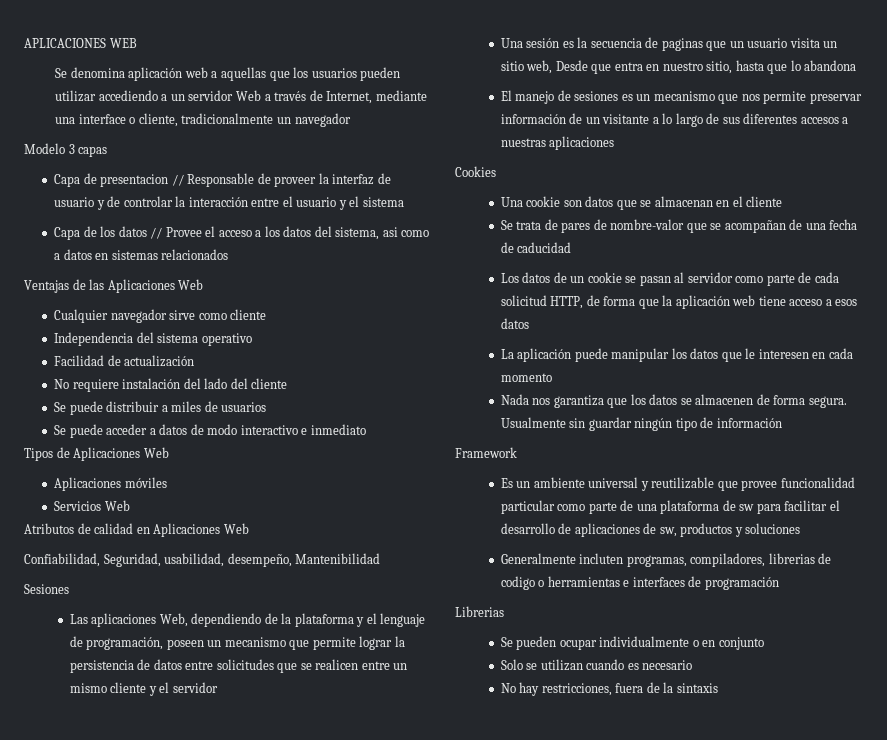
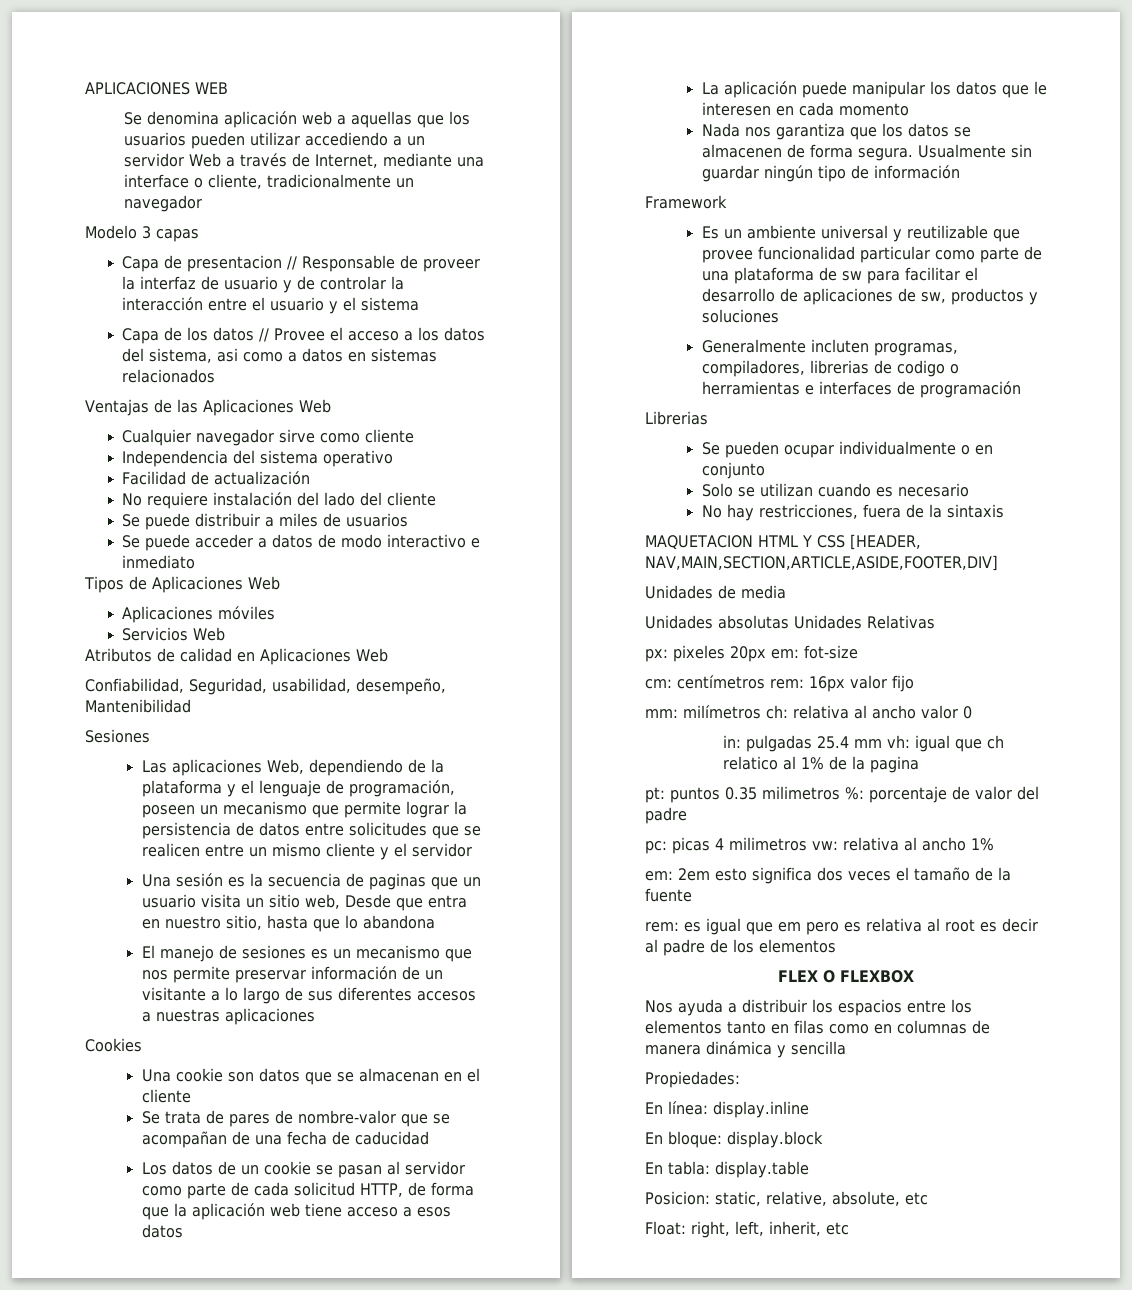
(718, 688) none -> [645,534,921,550] [645,555,998,571] [645,585,786,599] [645,615,935,629] [645,645,858,662] [645,675,914,692] [645,705,972,719] [723,735,1005,752] [723,756,920,773] [645,786,1039,803] [645,807,687,824] [645,837,994,854] [645,867,1011,884] [645,888,692,902] [645,918,1038,935] [645,939,836,956] [778,970,914,983] [645,999,972,1016] [645,1020,990,1034] [645,1041,846,1058] [645,1071,740,1088] [645,1101,809,1118] [645,1131,823,1148] [645,1161,809,1178] [645,1191,928,1206] [645,1221,849,1238] // MAQUETACION HTML Y CSS [HEADER, NAV,MAIN,SECTION,ARTICLE,ASIDE,FOOTER,DIV] // Unidades de media // Unidades absolutas Unidades Relativas // px: pixeles 20px em: fot-size // cm: centímetros rem: 16px valor fijo // mm: milímetros ch: relativa al ancho valor 0 // in: pulgadas 25.4 mm vh: igual que ch relatico al 1% de la pagina // pt: puntos 0.35 milimetros %: porcentaje de valor del padre // pc: picas 4 milimetros vw: relativa al ancho 1% // em: 2em esto significa dos veces el tamaño de la fuente // rem: es igual que em pero es relativa al root es decir al padre de los elementos // FLEX O FLEXBOX // Nos ayuda a distribuir los espacios entre los elementos tanto en filas como en columnas de manera dinámica y sencilla // Propiedades: // En línea: display.inline // En bloque: display.block // En tabla: display.table // Posicion: static, relative, absolute, etc // Float: right, left, inherit, etc

